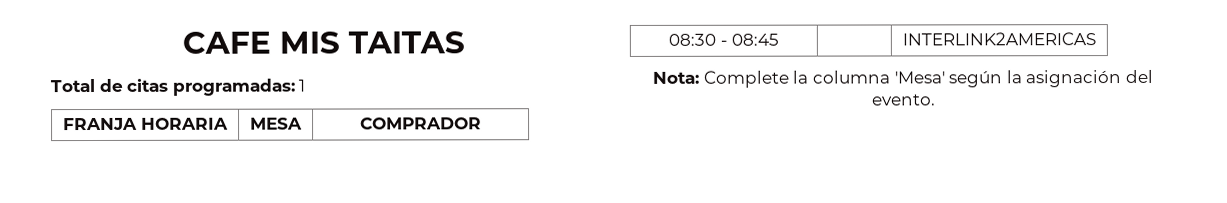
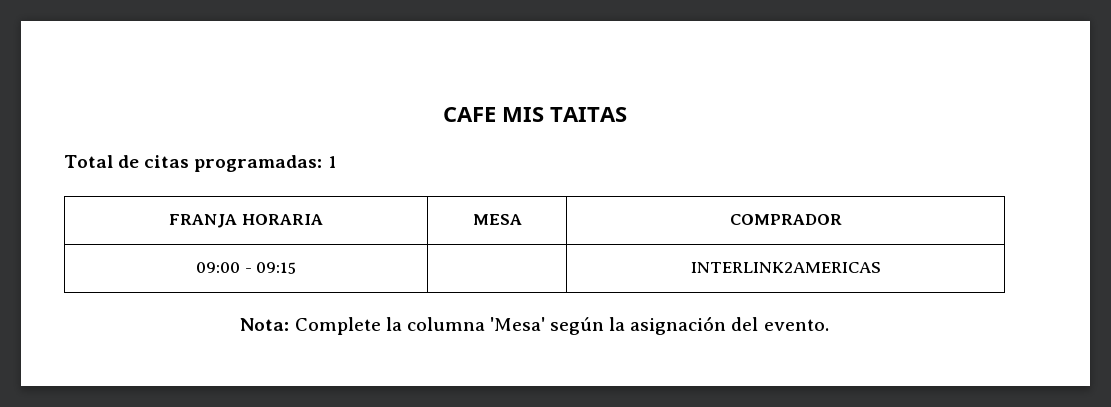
[667,33,780,46] 08:30 - 08:45 -> [195,262,297,274] 09:00 - 09:15

